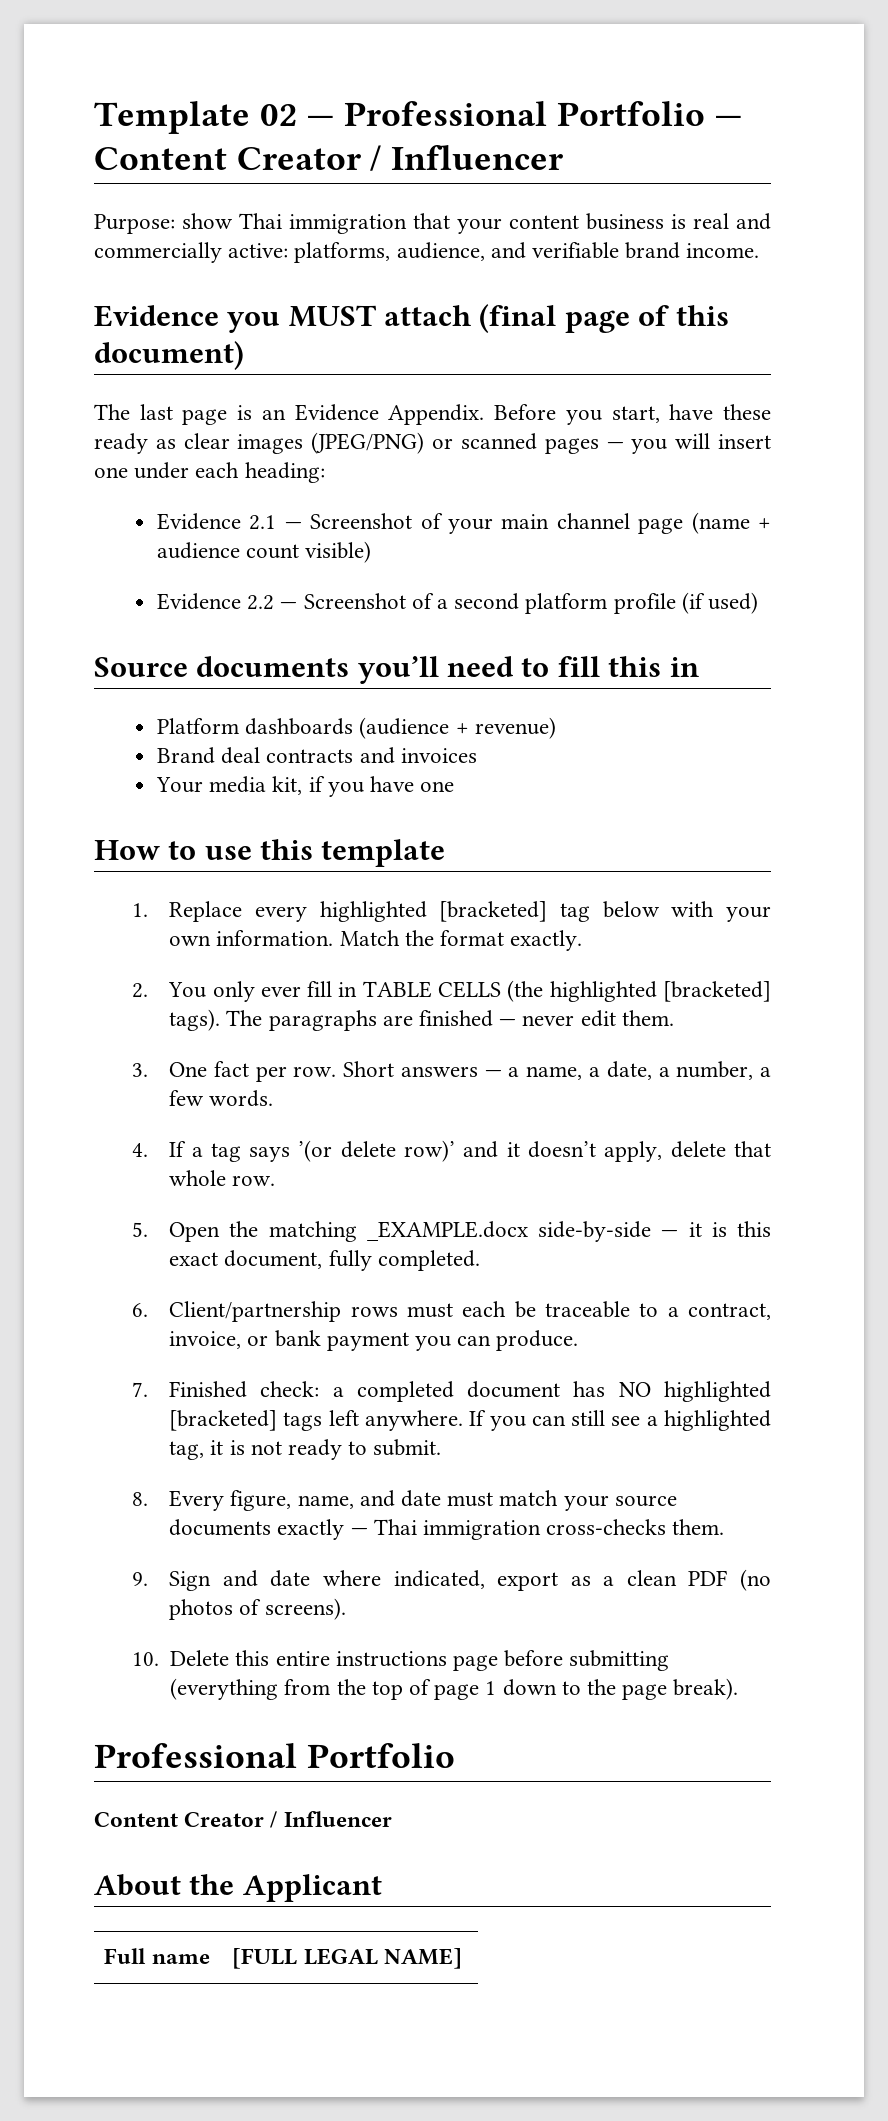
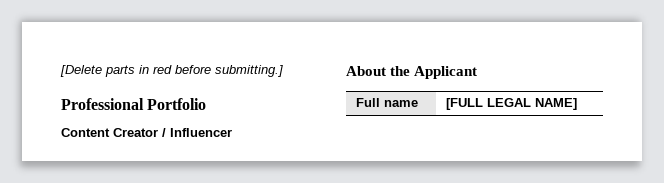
[94,101,742,134] [94,145,564,171] [94,213,771,234] [94,242,760,263] [94,304,729,333] [94,341,244,370] [94,404,772,425] [94,432,772,454] [94,462,325,483] [156,512,771,534] [156,541,372,563] [156,592,759,614] [94,656,699,684] [156,717,556,739] [156,747,477,764] [155,776,455,797] [94,839,446,867] [131,901,771,922] [169,930,583,951] [131,980,771,1002] [169,1009,674,1031] [131,1061,771,1082] [169,1090,274,1107] [131,1140,771,1162] [169,1170,276,1186] [131,1221,771,1242] [169,1250,480,1271] [131,1301,771,1322] [169,1330,579,1351] [131,1381,771,1402] [169,1410,771,1431] [169,1439,442,1460] [131,1490,677,1511] [169,1519,725,1540] [131,1569,771,1591] [169,1598,346,1620] [131,1650,670,1671] [170,1678,739,1700] Template 02 — Professional Portfolio — Content Creator / Influencer // Purpose: show Thai immigration that your content business is real and commercially active: platforms, audience, and verifiable brand income. // Evidence you MUST attach (final page of this document) // The last page is an Evidence Appendix. Before you start, have these ready as clear images (JPEG/PNG) or scanned pages — you will insert one under each heading: // Evidence 2.1 — Screenshot of your main channel page (name + audience count visible) // Evidence 2.2 — Screenshot of a second platform profile (if used) // Source documents you’ll need to fill this in // Platform dashboards (audience + revenue) // Brand deal contracts and invoices // Your media kit, if you have one // How to use this template // 1. Replace every highlighted [bracketed] tag below with your own information. Match the format exactly. // 2. You only ever fill in TABLE CELLS (the highlighted [bracketed] tags). The paragraphs are finished — never edit them. // 3. One fact per row. Short answers — a name, a date, a number, a few words. // 4. If a tag says ’(or delete row)’ and it doesn’t apply, delete that whole row. // 5. Open the matching _EXAMPLE.docx side-by-side — it is this exact document, fully completed. // 6. Client/partnership rows must each be traceable to a contract, invoice, or bank payment you can produce. // 7. Finished check: a completed document has NO highlighted [bracketed] tags left anywhere. If you can still see a highlighted tag, it is not ready to submit. // 8. Every figure, name, and date must match your source documents exactly — Thai immigration cross-checks them. // 9. Sign and date where indicated, export as a clean PDF (no photos of screens). // 10. Delete this entire instructions page before submitting (everything from the top of page 1 down to the page break). -> [60,65,283,77] [Delete parts in red before submitting.]

